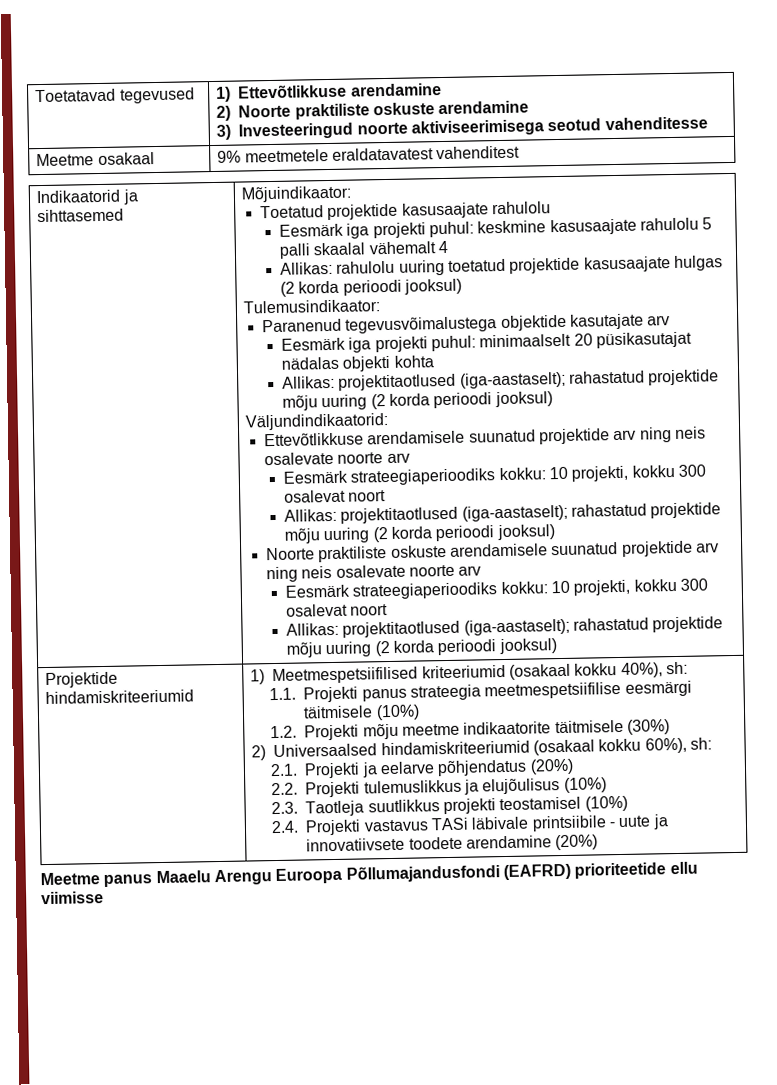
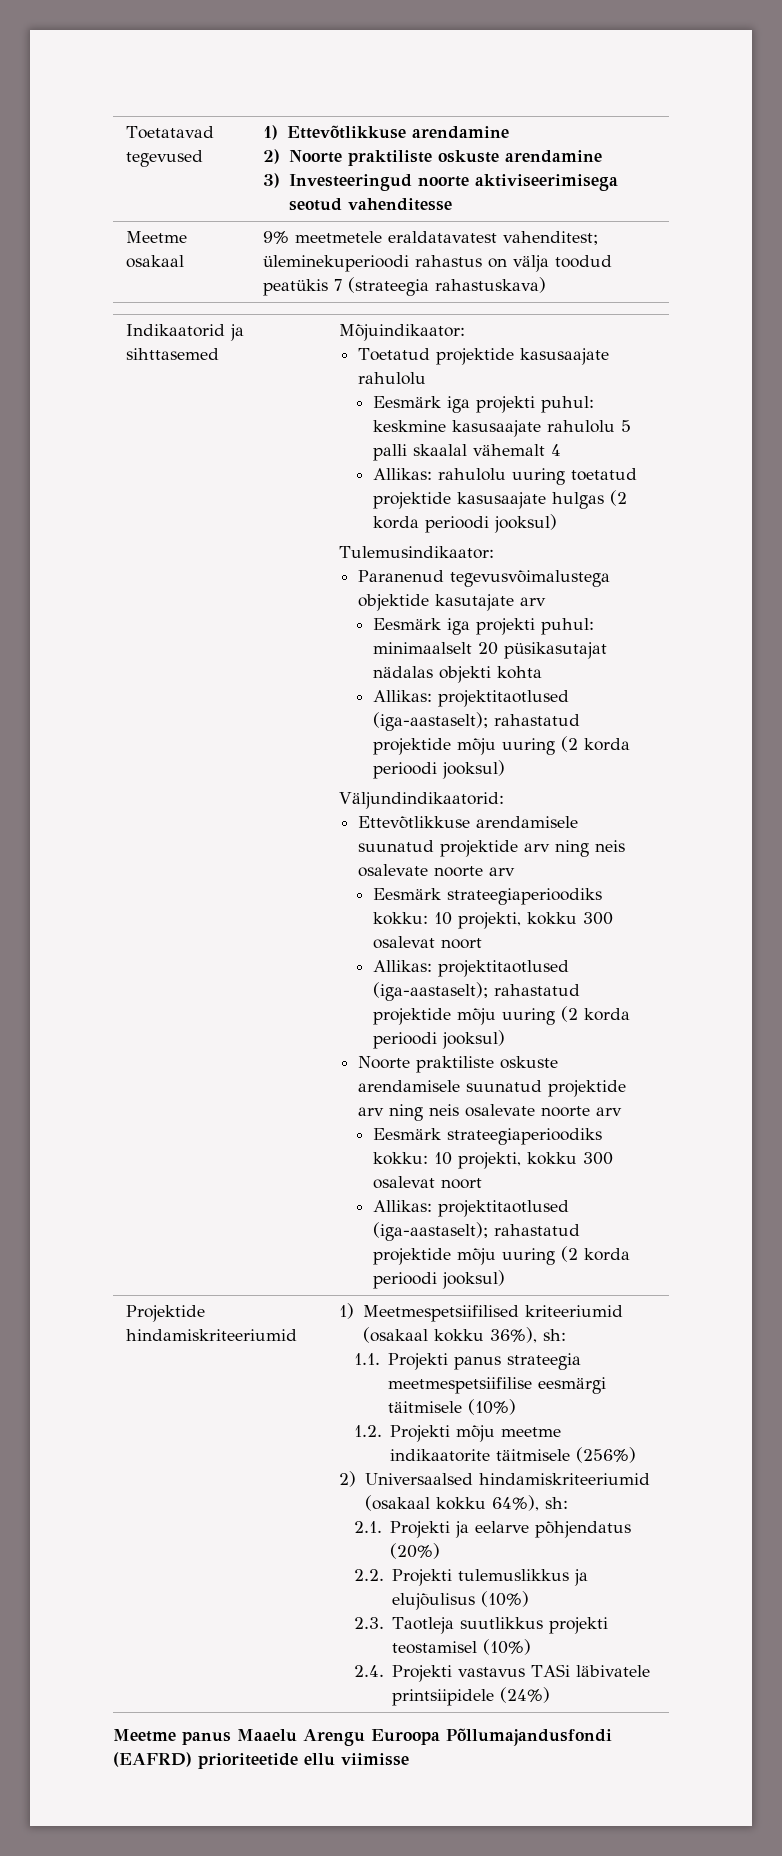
[436,145,521,160] vahenditest -> [502,231,598,245] [262,255,612,272] [262,277,546,296] vahenditest; üleminekuperioodi rahastus on välja toodud peatükis 7 (strateegia rahastuskava)
[620,662,663,678] 40%), -> [489,1327,537,1343] 36%),
[627,719,671,735] (30%) -> [576,1447,637,1463] (256%)
[644,737,687,754] 60%), -> [491,1495,539,1511] 64%),
[471,814,669,832] [306,834,599,852] läbivale printsiibile - uute ja innovatiivsete toodete arendamine (20%) -> [576,1665,651,1677] [392,1687,551,1706] läbivatele printsiipidele (24%)

